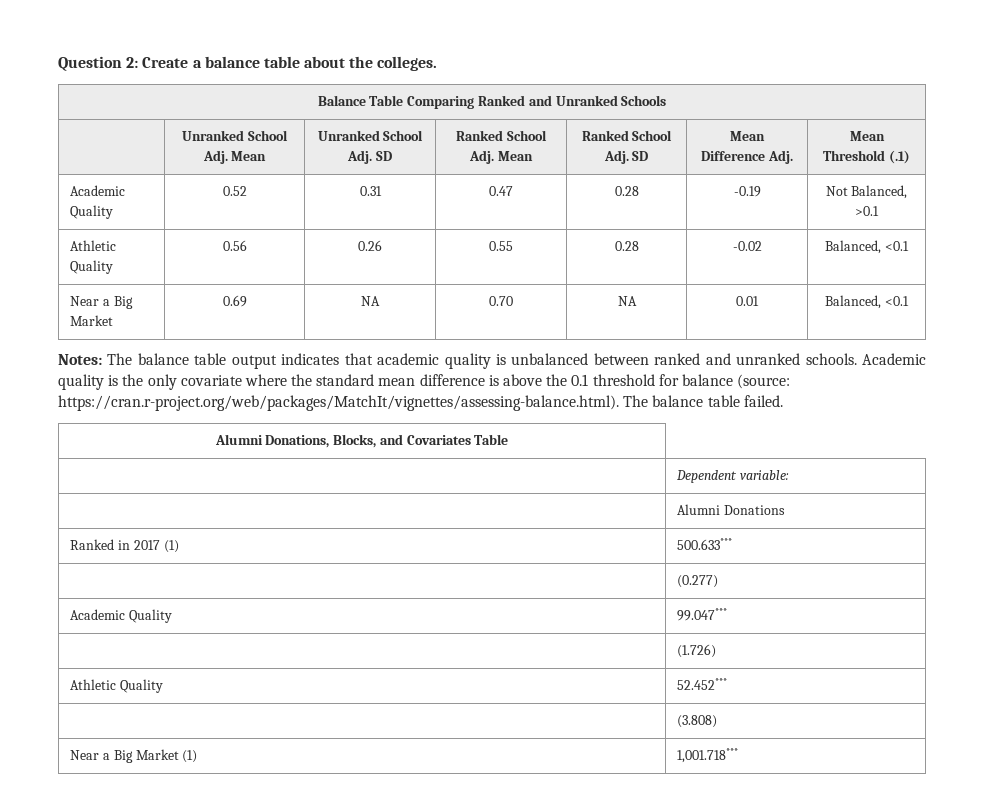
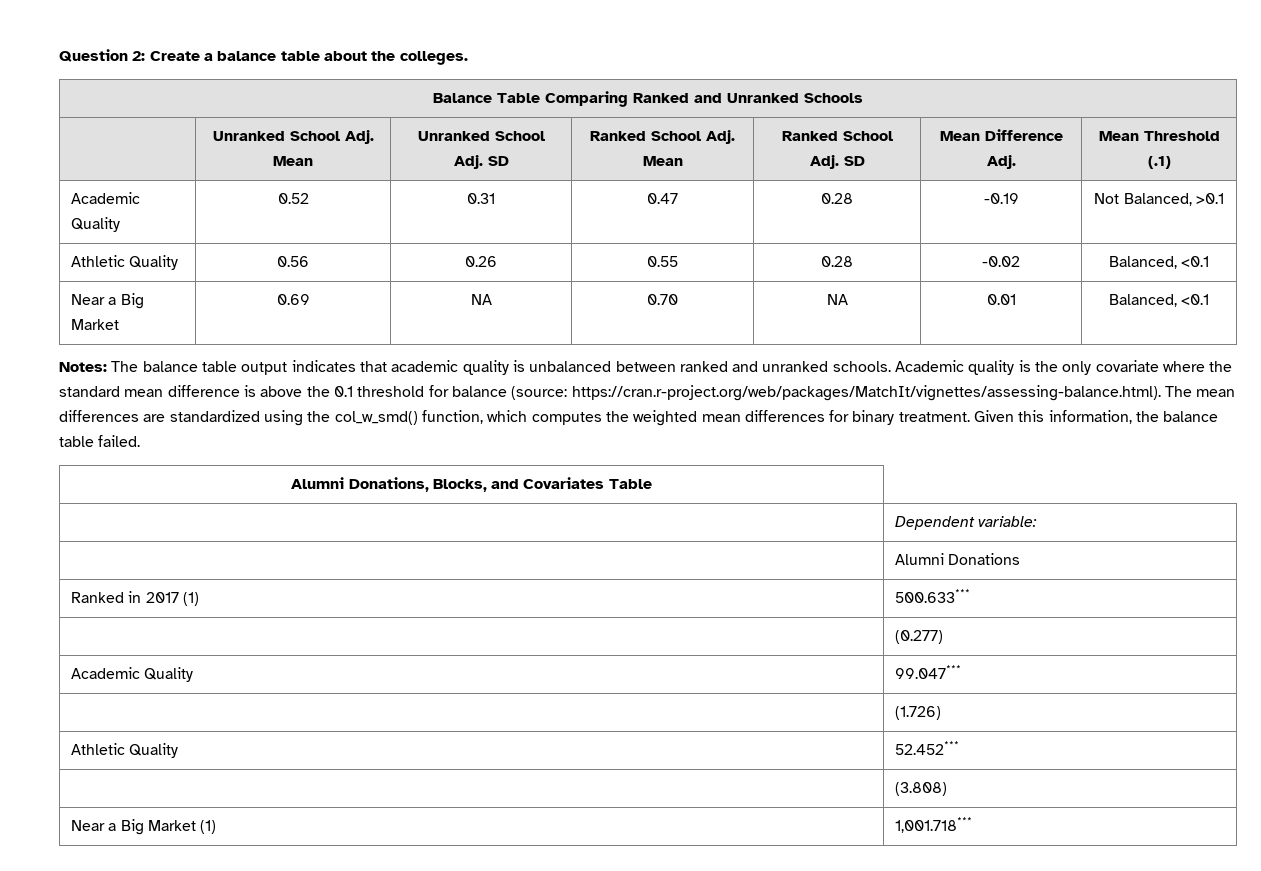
(649, 401) none -> [1196,389,1236,397] [59,410,1160,426] mean differences are standardized using the col_w_smd() function, which computes the weighted mean differences for binary treatment. Given this information, the

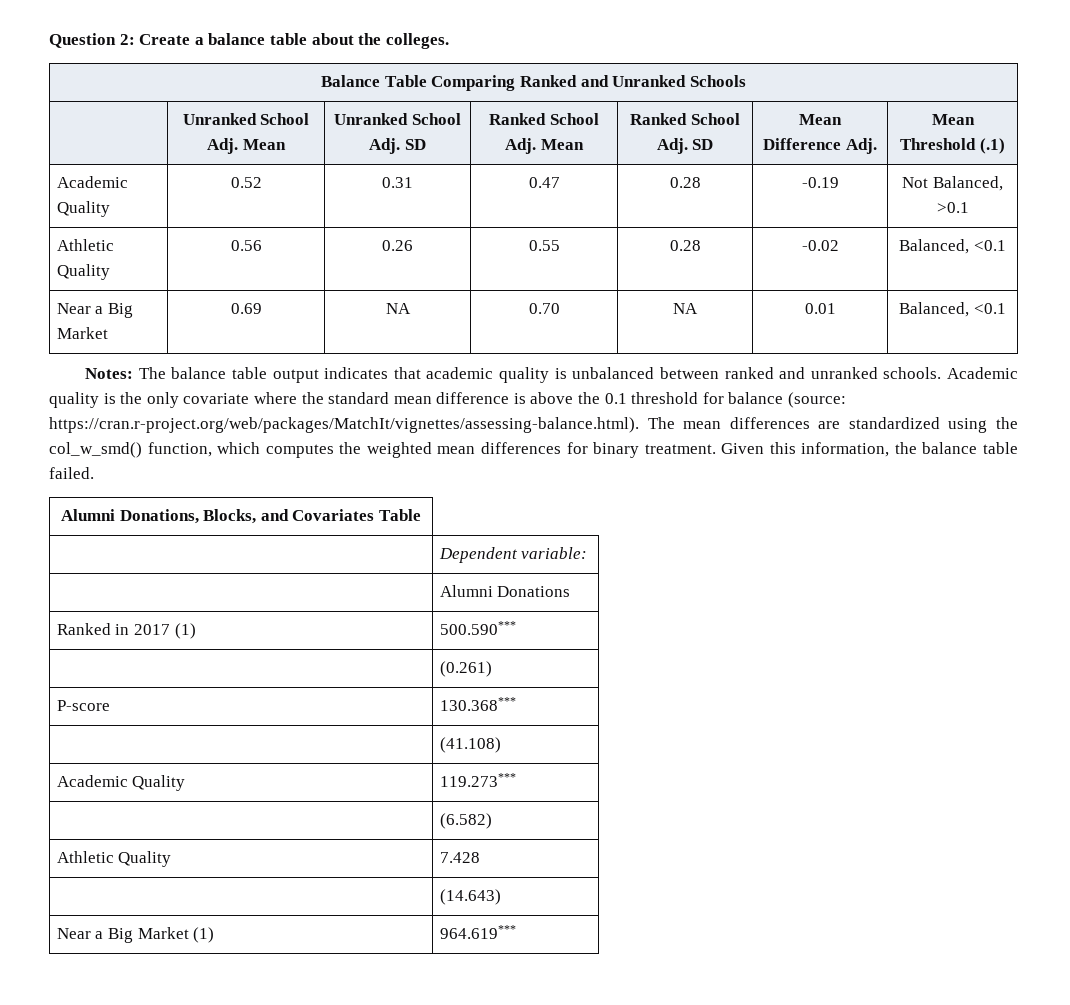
[894,589,970,603] [894,630,943,644] [70,667,194,682] [894,665,961,679] [894,706,941,720] [70,743,179,758] [894,741,959,755] [894,782,947,796] 500.633*** // | (0.277) // Academic Quality | 99.047*** // | (1.726) // Athletic Quality | 52.452*** // | (3.808) -> [439,621,516,635] [439,661,492,677] [56,700,110,711] [439,697,516,711] [439,737,501,753] [56,775,186,791] [439,773,516,787] [439,813,492,829] [56,851,172,867] [439,852,480,863] [439,889,501,905] 500.590*** // | (0.261) // P-score | 130.368*** // | (41.108) // Academic Quality | 119.273*** // | (6.582) // Athletic Quality | 7.428 // | (14.643)
[894,817,972,833] 1,001.718*** -> [439,925,516,939] 964.619***

